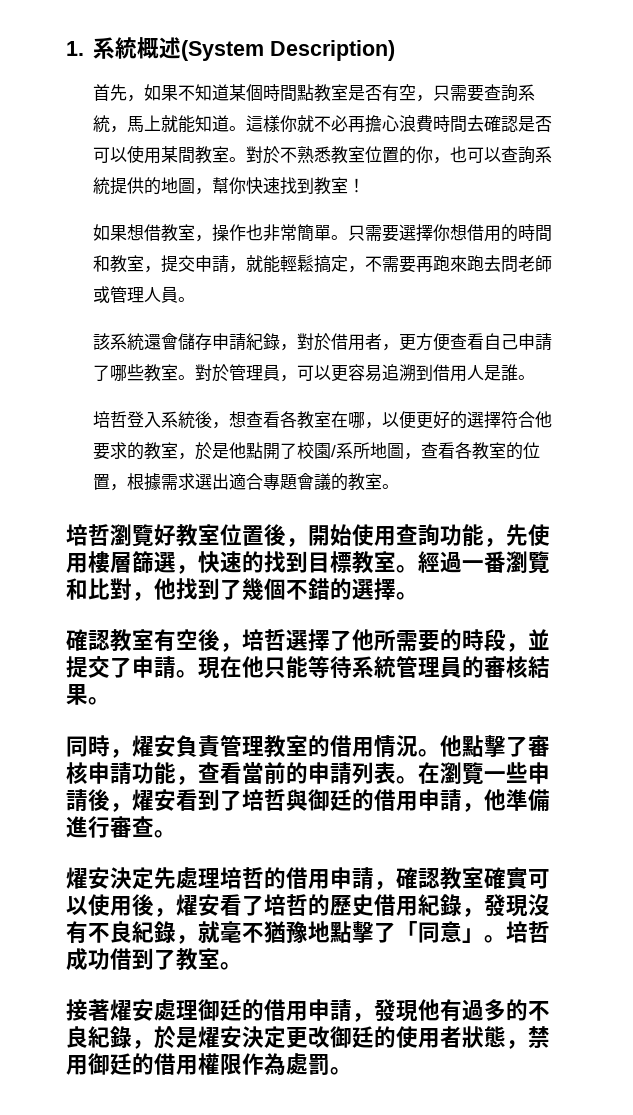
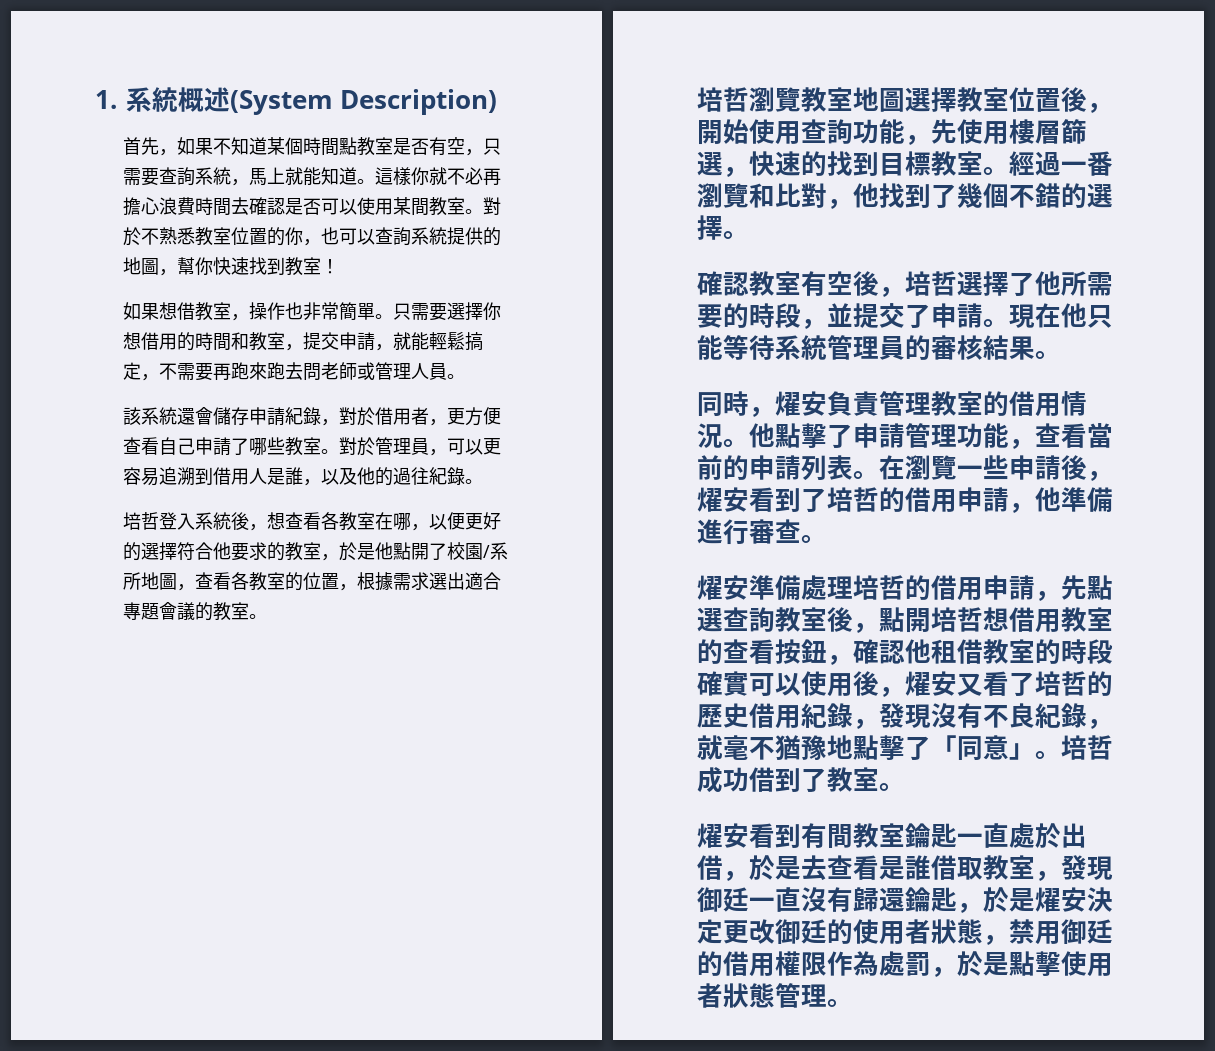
(518, 372) none -> [302,467,465,486] ，以及他的過往紀錄
[154,524,176,546] 好 -> [801,87,957,112] 教室地圖選擇
[528,735,550,757] [66,762,132,785] 審核申請 -> [853,423,957,448] 申請管理
[286,789,352,811] 與御廷 -> (879, 499) none
[110,867,176,889] 決定先 -> [749,575,801,600] 準備
[396,867,484,890] 確認教室 -> [1061,575,1113,600] [697,607,1113,633] [697,639,1113,665] 先點選查詢教室後，點開培哲想借用教室的查看按鈕，確認他租借教室的時段
(220, 905) none -> [957,673,983,696] 又
[66,999,550,1022] [66,1026,132,1048] 接著燿安處理御廷的借用申請，發現他有過多的不良紀錄 -> [697,823,1087,848] [697,855,1113,881] [697,887,957,912] 燿安看到有間教室鑰匙一直處於出借，於是去查看是誰借取教室，發現御廷一直沒有歸還鑰匙
(330, 1064) none -> [931,951,1113,977] [697,983,827,1008] ，於是點擊使用者狀態管理

